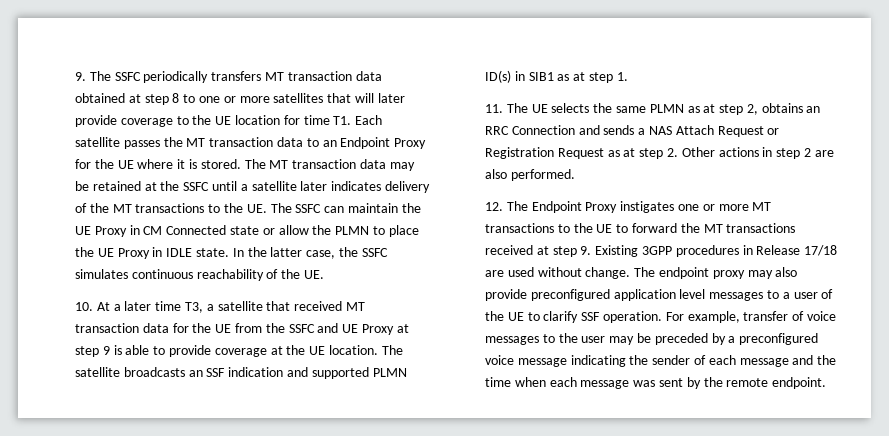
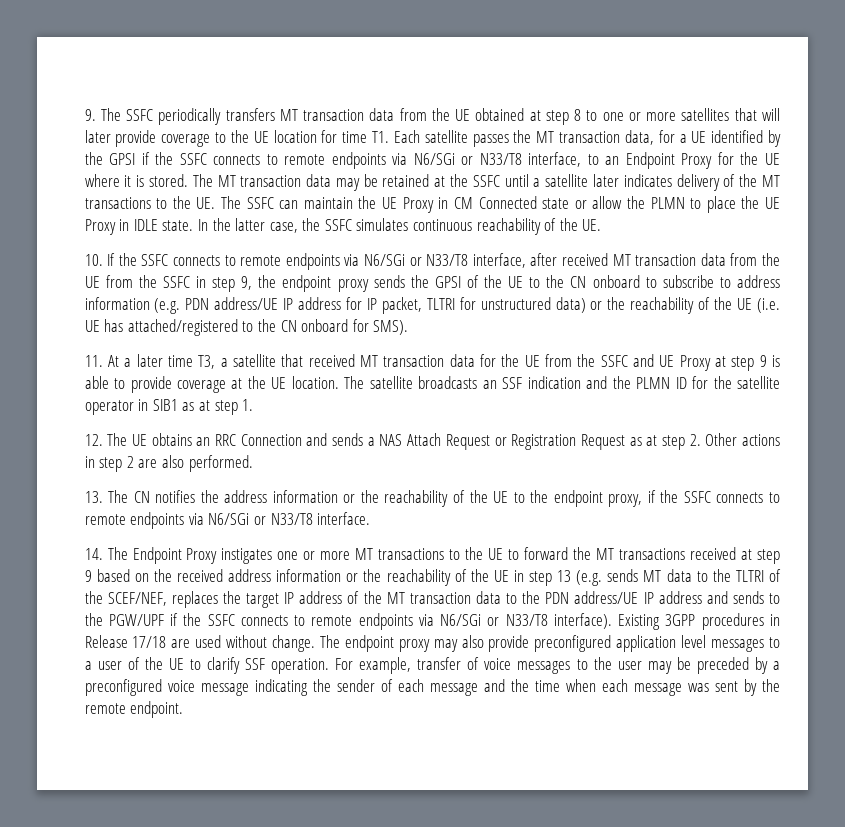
(382, 76) none -> [399,108,471,121] from the UE
[276,137,303,147] data -> [624,130,782,147] [84,152,582,169] data, for a UE identified by the GPSI if the SSFC connects to remote endpoints via N6/SGi or N33/T8 interface,
(94, 306) none -> [107,253,781,270] [84,275,780,292] [84,297,780,314] [84,319,409,336] [84,355,103,367] If the SSFC connects to remote endpoints via N6/SGi or N33/T8 interface, after received MT transaction data from the UE from the SSFC in step 9, the endpoint proxy sends the GPSI of the UE to the CN onboard to subscribe to address information (e.g. PDN address/UE IP address for IP packet, TLTRI for unstructured data) or the reachability of the UE (i.e. UE has attached/registered to the CN onboard for SMS). // 11.
[311,367,407,379] [485,70,512,83] supported PLMN ID(s) -> [612,376,780,389] [84,400,134,415] the PLMN ID for the satellite operator
[485,104,504,113] 11. -> [84,434,103,446] 12.
[551,103,758,115] selects the same PLMN as at step 2, -> (147, 440) none
[485,202,504,211] 12. -> [84,490,780,507] [84,512,371,529] [84,548,103,560] 13. The CN notifies the address information or the reachability of the UE to the endpoint proxy, if the SSFC connects to remote endpoints via N6/SGi or N33/T8 interface. // 14.
[580,246,592,255] 9. -> [84,569,781,586] [84,591,781,608] [84,613,612,630] 9 based on the received address information or the reachability of the UE in step 13 (e.g. sends MT data to the TLTRI of the SCEF/NEF, replaces the target IP address of the MT transaction data to the PDN address/UE IP address and sends to the PGW/UPF if the SSFC connects to remote endpoints via N6/SGi or N33/T8 interface).

